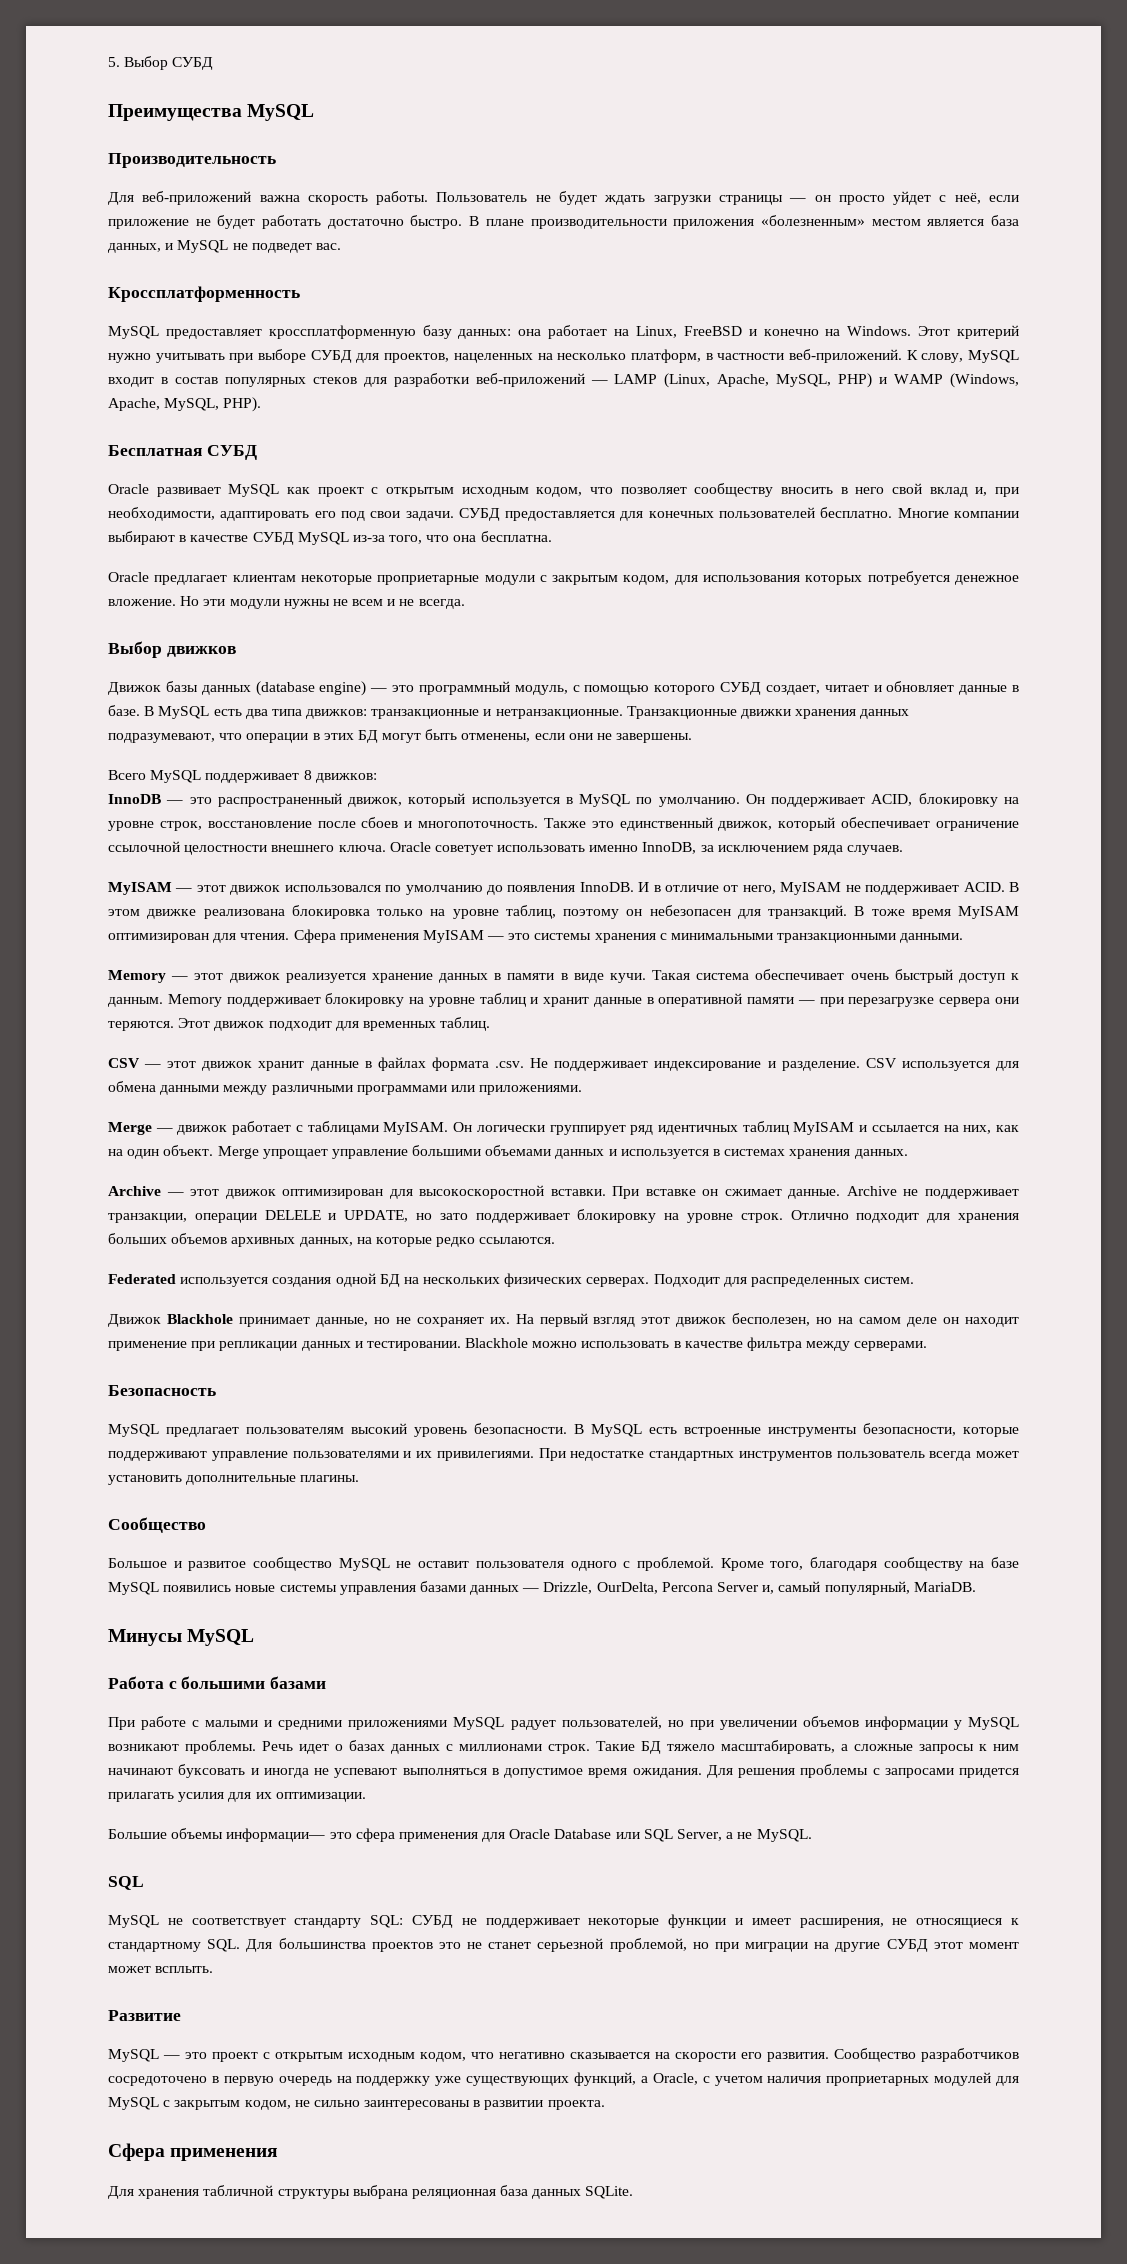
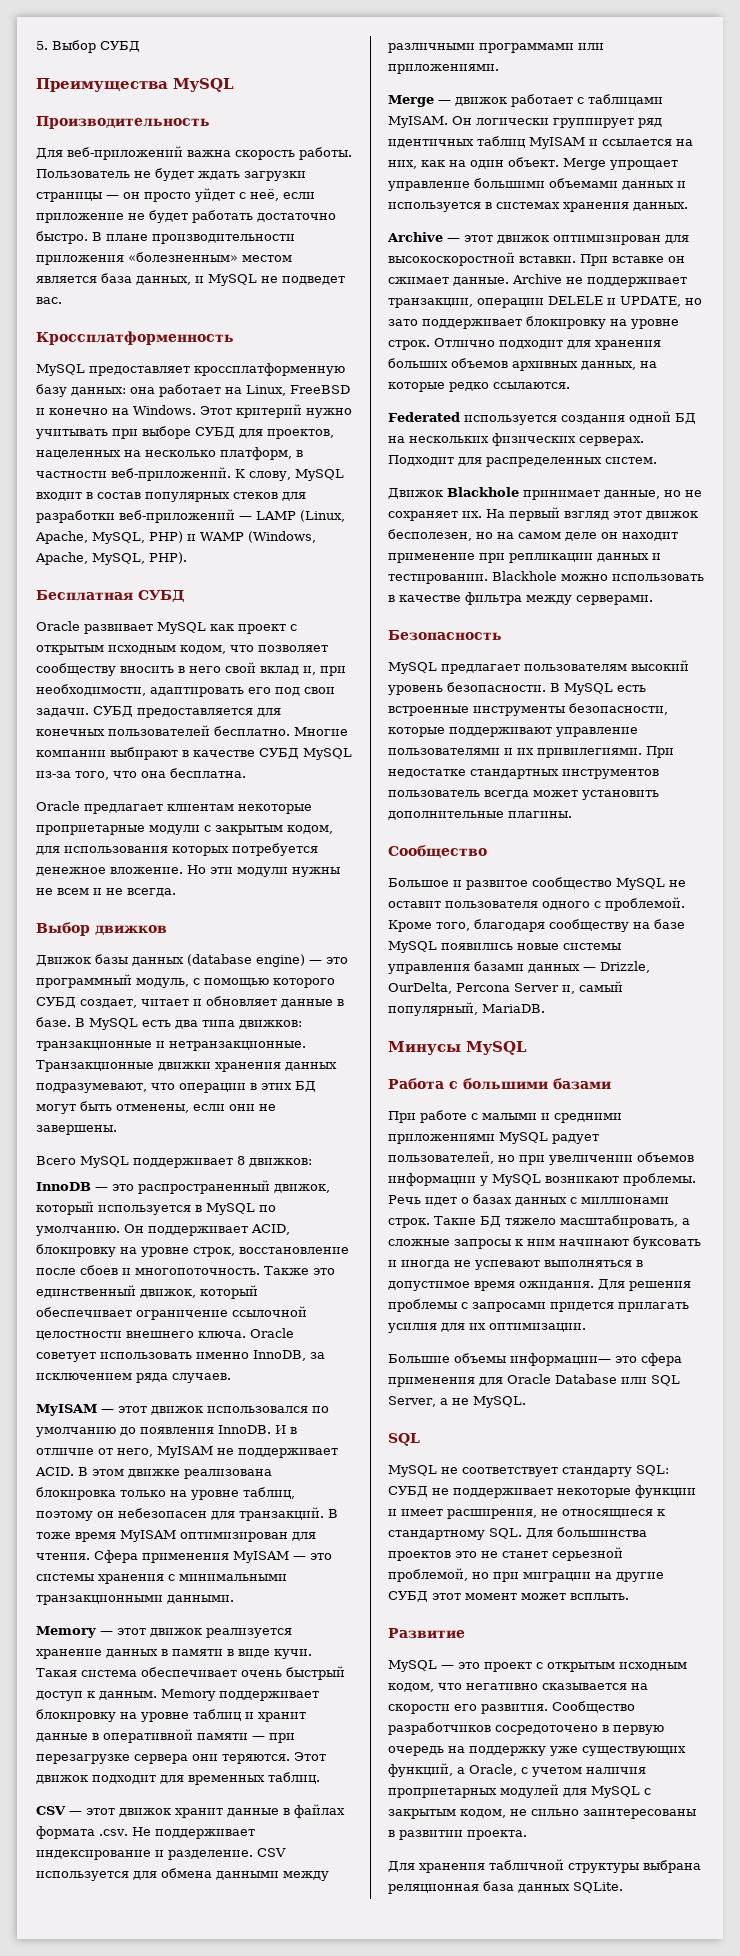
[108,2143,279,2161] // Сфера применения -> (527, 1835) none

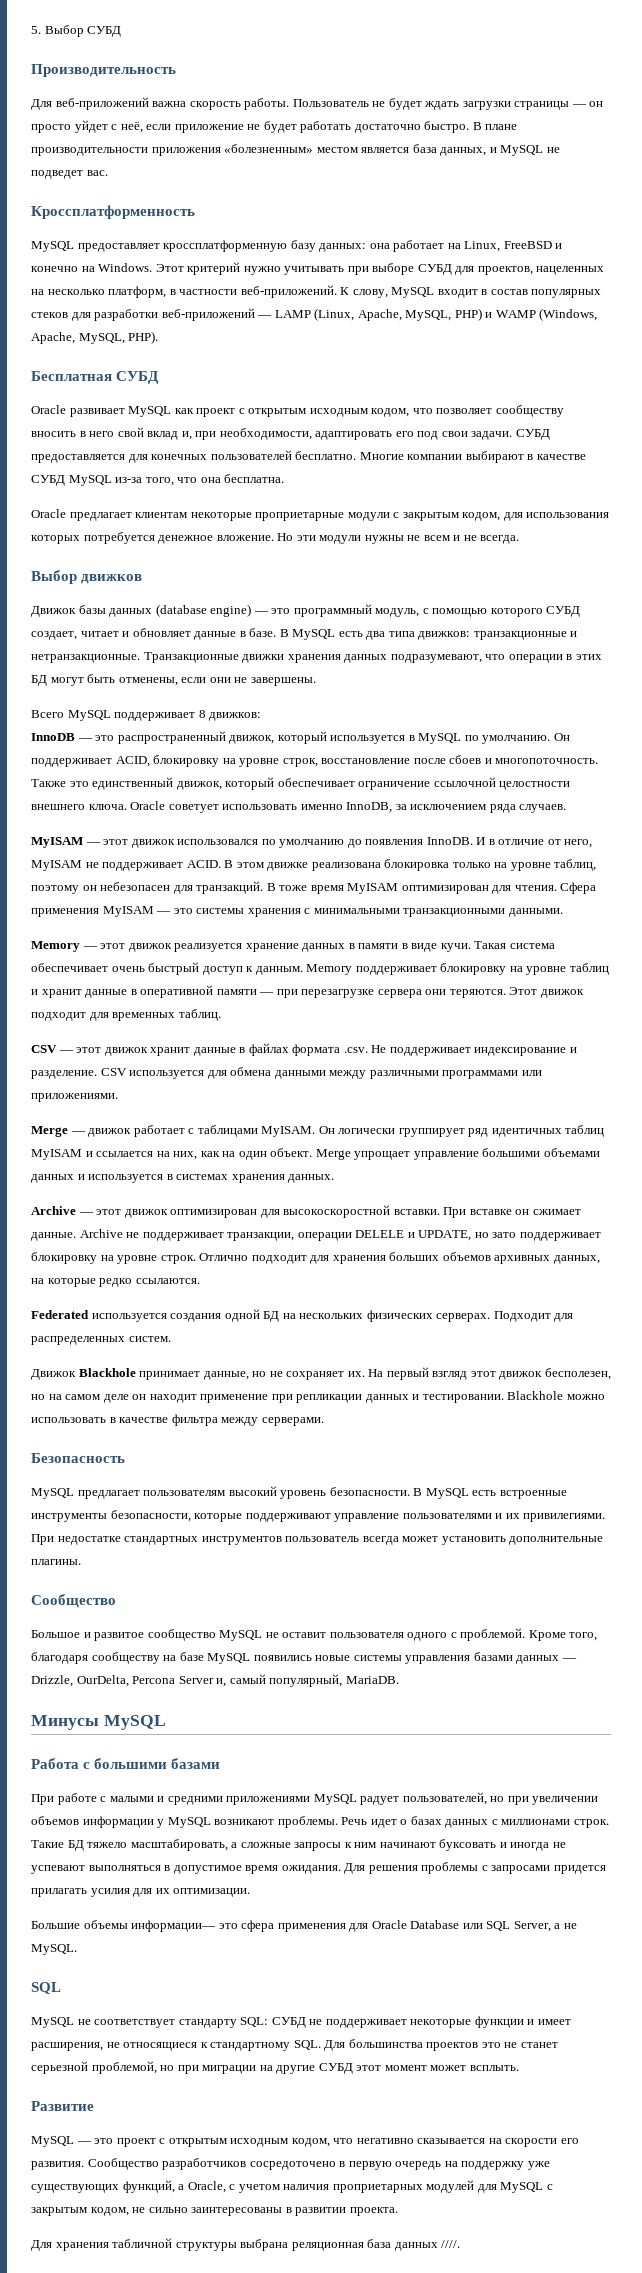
[36,78,234,92] // Преимущества MySQL -> (122, 31) none
[573,1882,623,1893] SQLite. -> [441,2240,461,2248] ////.

